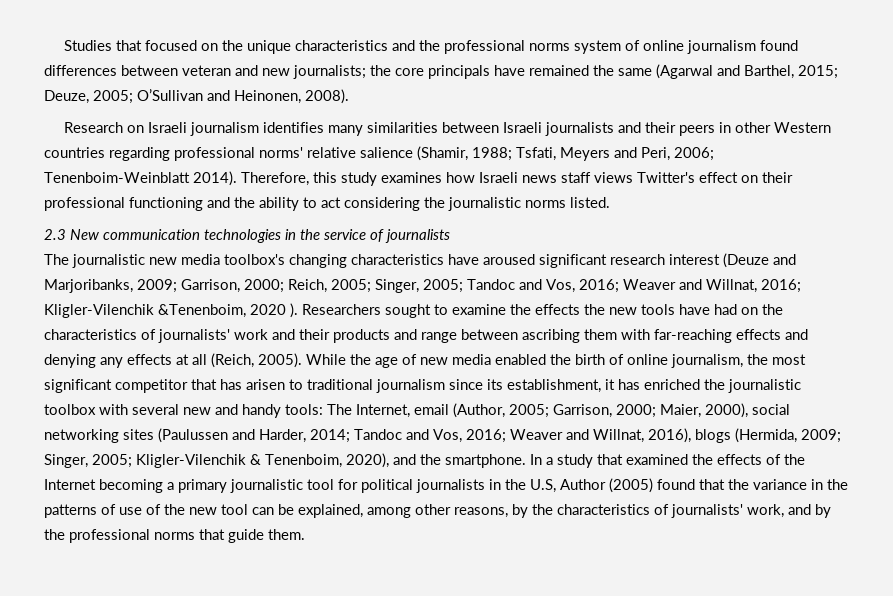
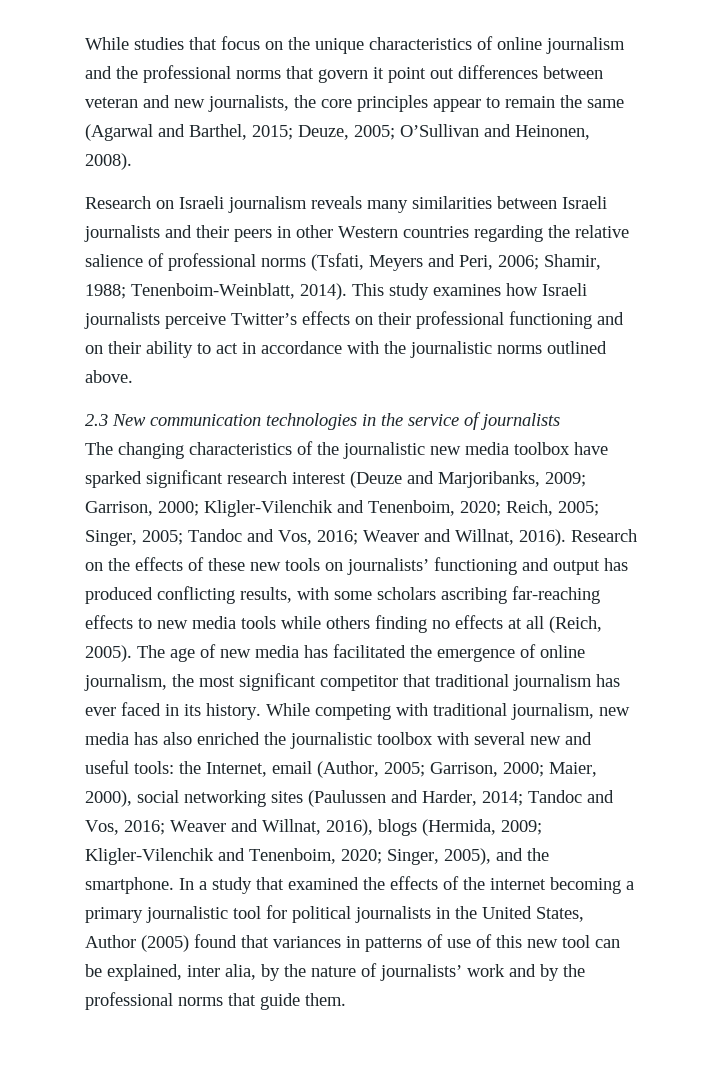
[63,40,197,51] Studies that focused -> [85,36,260,50] While studies that focus
(388, 45) none -> [477,36,625,54] of online journalism
[573,40,798,54] system of online journalism found -> [286,66,454,83] that govern it point out
[293,65,366,79] journalists; -> [208,95,289,112] journalists,
[428,65,589,79] principals have remained -> [357,95,555,112] principles appear to remain
[262,122,324,133] identifies -> [311,196,362,209] reveals
[174,146,714,161] [44,171,738,186] professional norms' relative salience (Shamir, 1988; Tsfati, Meyers and Peri, 2006; Tenenboim-Weinblatt 2014). Therefore, this study examines how Israeli news staff views Twitter's effect -> [548,225,629,238] [85,253,601,271] [85,283,587,300] [84,311,350,329] the relative salience of professional norms (Tsfati, Meyers and Peri, 2006; Shamir, 1988; Tenenboim-Weinblatt, 2014). This study examines how Israeli journalists perceive Twitter’s effects
[234,197,255,208] the -> [85,341,141,354] on their
[344,197,420,211] considering -> [242,341,379,354] in accordance with
[570,197,610,208] listed. -> [547,341,607,354] [85,370,133,383] outlined above.
[72,254,535,268] journalistic new media toolbox's changing characteristics have aroused -> [118,441,608,459] [85,471,142,488] changing characteristics of the journalistic new media toolbox have sparked
(284, 286) none -> [204,500,501,517] Kligler-Vilenchik and Tenenboim, 2020;
[761,279,801,293] [44,303,783,318] [44,329,808,343] [44,354,123,368] 2016; Kligler-Vilenchik &Tenenboim, 2020 ). Researchers sought to examine the effects the new tools have had on the characteristics of journalists' work and their products and range between ascribing them with far-reaching effects and denying any -> [519,529,637,546] [85,557,628,575] [85,586,600,604] [85,615,450,633] 2016). Research on the effects of these new tools on journalists’ functioning and output has produced conflicting results, with some scholars ascribing far-reaching effects to new media tools while others finding no
[306,354,371,365] While the -> [137,645,165,658] The
[495,354,605,365] enabled the birth -> [304,644,515,662] has facilitated the emergence
[220,379,640,393] has arisen to traditional journalism since its establishment, it has -> [435,674,620,691] [85,702,630,720] [85,732,192,745] traditional journalism has ever faced in its history. While competing with traditional journalism, new media has also
[242,404,352,418] handy tools: The -> [85,760,201,774] useful tools: the
[44,453,389,468] Singer, 2005; Kligler-Vilenchik & Tenenboim, 2020), -> [85,848,491,865] Kligler-Vilenchik and Tenenboim, 2020; Singer, 2005),
[44,479,96,490] Internet -> [490,878,546,890] internet
[530,479,556,493] U.S, -> [482,906,584,922] United States,
[728,479,848,490] the variance in the -> [273,936,360,948] variances in
[164,504,185,515] the -> [496,935,522,948] this
[367,504,784,518] among other reasons, by the characteristics of journalists' work, -> [187,963,505,981] inter alia, by the nature of journalists’ work

